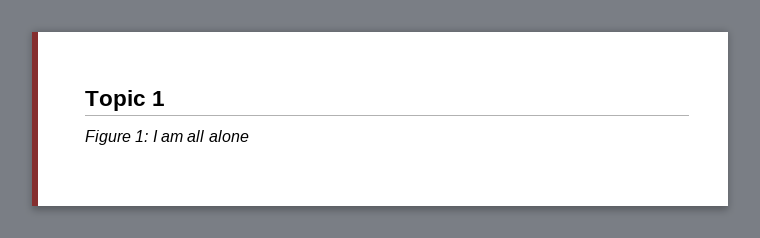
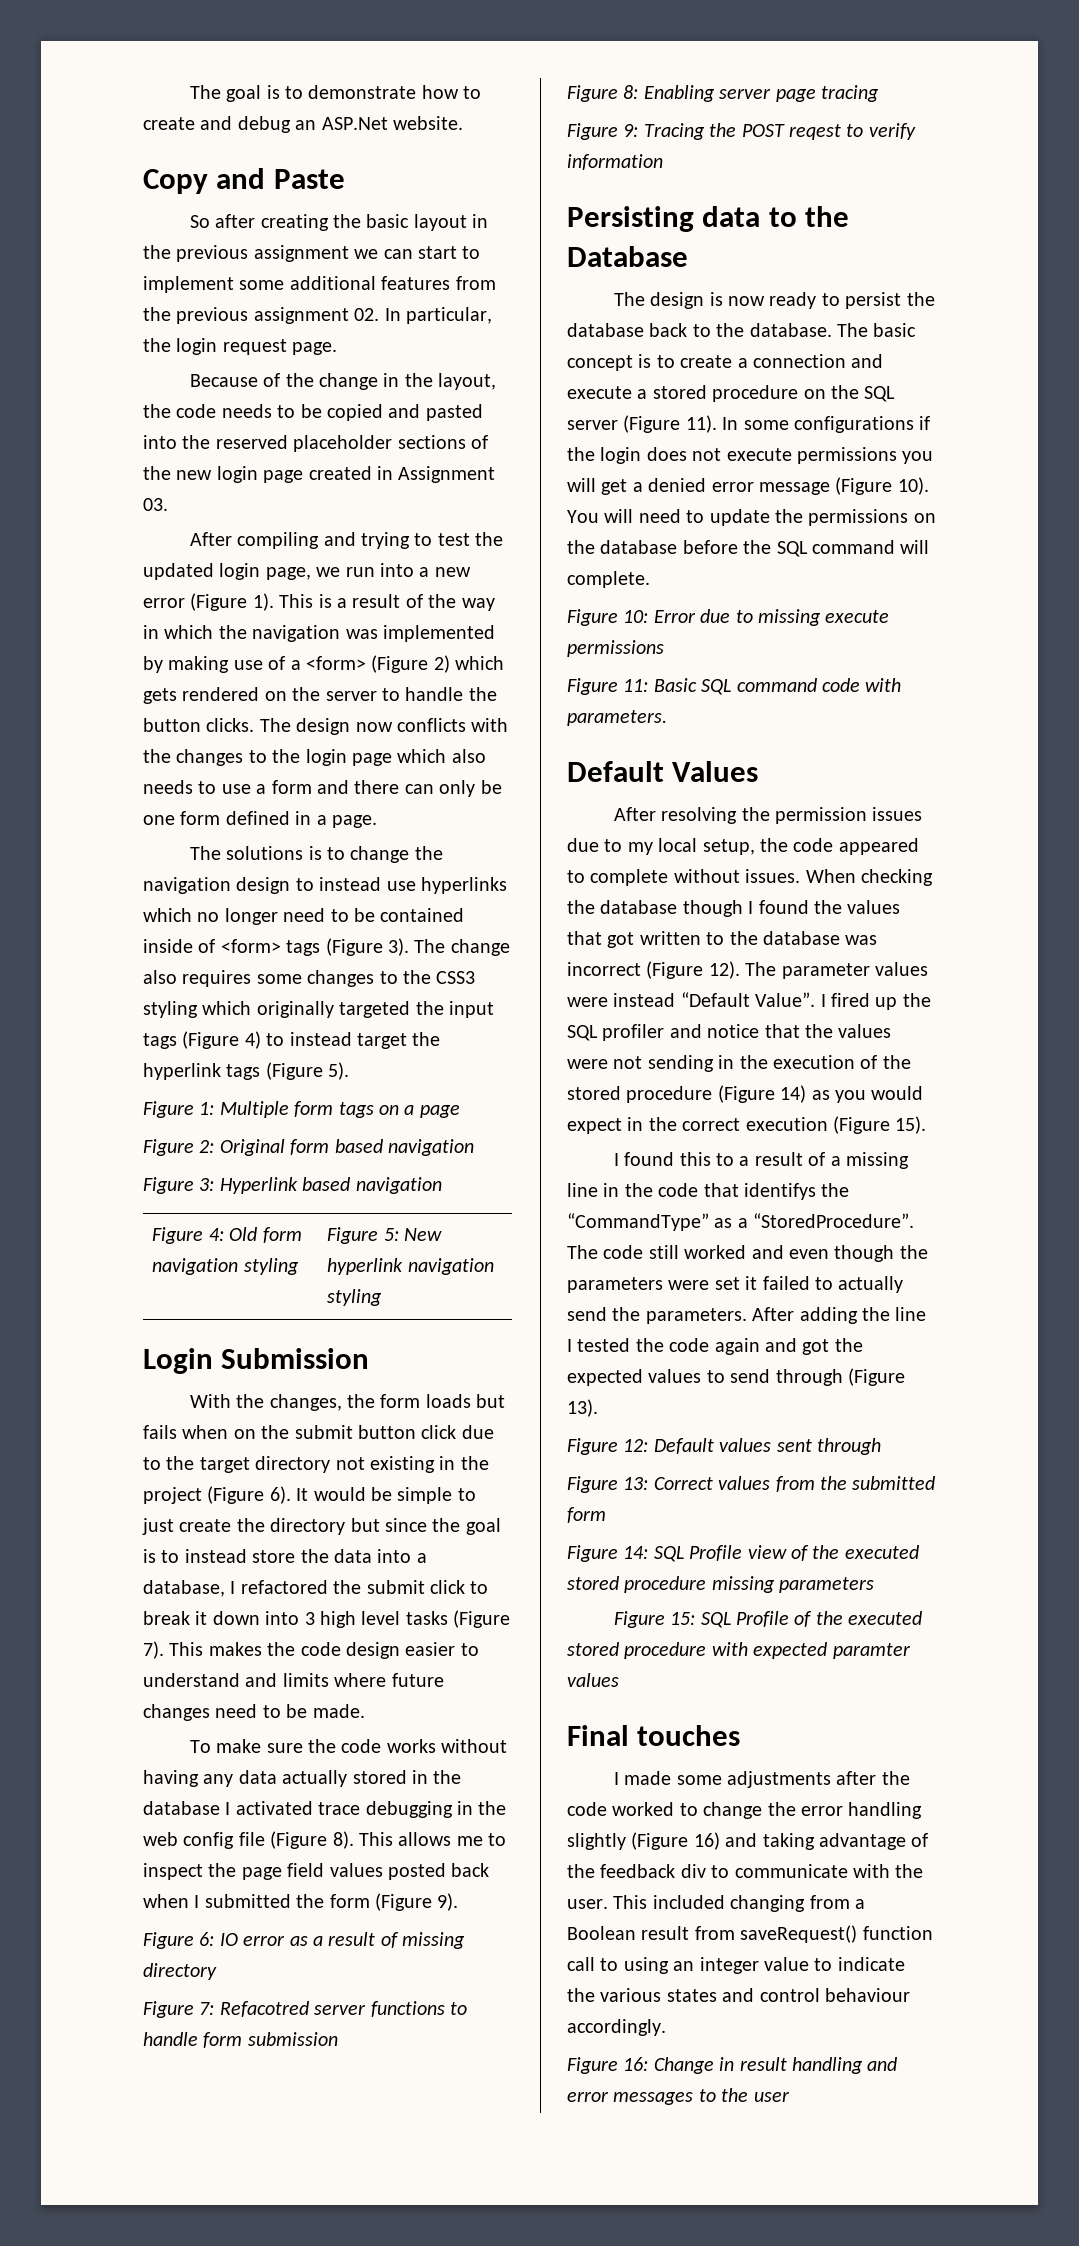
[85,90,166,111] [85,130,249,145] Topic 1 // Figure 1: I am all alone -> [189,85,482,102] [143,116,463,133] [143,168,345,194] [189,214,489,231] [143,245,481,262] [143,276,496,293] [143,307,492,324] [143,338,338,355] [189,373,497,390] [143,404,483,421] [143,435,488,452] [143,466,496,483] [143,498,168,511] [189,532,504,549] [143,563,471,580] [143,593,495,611] [143,625,495,642] [143,655,505,673] [143,687,497,704] [143,718,509,735] [143,749,486,766] [143,780,502,797] [143,811,377,828] [189,846,443,863] [143,877,507,894] [143,908,465,925] [143,938,510,956] [143,970,476,987] [143,1001,494,1018] [143,1031,441,1049] [143,1062,350,1080] [143,1101,460,1118] [143,1139,474,1156] [143,1177,442,1194] [152,1227,302,1244] [152,1258,299,1275] [327,1227,443,1244] [327,1258,494,1275] [327,1289,383,1306] [143,1348,370,1374] [189,1394,506,1411] [143,1425,494,1439] [143,1456,489,1473] [143,1486,476,1504] [142,1518,501,1535] [143,1549,427,1563] [143,1580,489,1597] [143,1610,511,1628] [143,1641,479,1659] [143,1673,444,1687] [143,1704,365,1721] [189,1739,508,1753] [143,1770,462,1787] [143,1801,507,1818] [143,1831,507,1849] [143,1863,490,1880] [143,1893,459,1911] [143,1932,466,1949] [143,1963,217,1980] [143,2001,467,2018] [143,2032,338,2048] [567,85,879,102] [567,123,916,140] [567,154,663,170] [567,206,850,232] [567,246,688,267] [613,292,935,309] [567,323,917,337] [567,354,884,371] [567,385,896,402] [567,415,931,433] [567,447,934,464] [567,477,929,495] [567,509,936,526] [567,540,930,557] [567,571,650,588] [567,609,890,626] [567,640,664,657] [567,678,902,695] [567,710,667,726] [567,761,759,782] [613,807,923,824] [567,838,919,855] [567,869,933,886] [567,900,901,917] [567,931,878,948] [567,961,928,979] [567,992,931,1010] [567,1024,892,1041] [567,1055,911,1072] [567,1085,924,1103] [567,1116,927,1134] [613,1152,910,1169] [567,1183,850,1200] [567,1213,915,1231] [567,1245,928,1262] [567,1276,904,1293] [567,1307,927,1324] [567,1338,863,1355] [567,1368,905,1386] [567,1399,598,1417] [567,1438,881,1455] [567,1476,936,1493] [567,1507,606,1523] [567,1545,919,1562] [567,1576,875,1593] [613,1611,923,1628] [567,1642,911,1659] [567,1673,619,1687] [567,1725,741,1746] [613,1771,910,1788] [567,1802,923,1819] [567,1832,929,1850] [567,1864,924,1878] [567,1895,865,1912] [567,1925,933,1943] [567,1957,905,1974] [567,1988,910,2002] [567,2019,666,2036] [567,2057,898,2074] [567,2088,790,2105] The goal is to demonstrate how to create and debug an ASP.Net website. // Copy and Paste // So after creating the basic layout in the previous assignment we can start to implement some additional features from the previous assignment 02. In particular, the login request page. // Because of the change in the layout, the code needs to be copied and pasted into the reserved placeholder sections of the new login page created in Assignment 03. // After compiling and trying to test the updated login page, we run into a new error (Figure 1). This is a result of the way in which the navigation was implemented by making use of a <form> (Figure 2) which gets rendered on the server to handle the button clicks. The design now conflicts with the changes to the login page which also needs to use a form and there can only be one form defined in a page. // The solutions is to change the navigation design to instead use hyperlinks which no longer need to be contained inside of <form> tags (Figure 3). The change also requires some changes to the CSS3 styling which originally targeted the input tags (Figure 4) to instead target the hyperlink tags (Figure 5). // Figure 1: Multiple form tags on a page // Figure 2: Original form based navigation // Figure 3: Hyperlink based navigation // Figure 4: Old form navigation styling | Figure 5: New hyperlink navigation styling // Login Submission // With the changes, the form loads but fails when on the submit button click due to the target directory not existing in the project (Figure 6). It would be simple to just create the directory but since the goal is to instead store the data into a database, I refactored the submit click to break it down into 3 high level tasks (Figure 7). This makes the code design easier to understand and limits where future changes need to be made. // To make sure the code works without having any data actually stored in the database I activated trace debugging in the web config file (Figure 8). This allows me to inspect the page field values posted back when I submitted the form (Figure 9). // Figure 6: IO error as a result of missing directory // Figure 7: Refacotred server functions to handle form submission // Figure 8: Enabling server page tracing // Figure 9: Tracing the POST reqest to verify information // Persisting data to the Database // The design is now ready to persist the database back to the database. The basic concept is to create a connection and execute a stored procedure on the SQL server (Figure 11). In some configurations if the login does not execute permissions you will get a denied error message (Figure 10). You will need to update the permissions on the database before the SQL command will complete. // Figure 10: Error due to missing execute permissions // Figure 11: Basic SQL command code with parameters. // Default Values // After resolving the permission issues due to my local setup, the code appeared to complete without issues. When checking the database though I found the values that got written to the database was incorrect (Figure 12). The parameter values were instead “Default Value”. I fired up the SQL profiler and notice that the values were not sending in the execution of the stored procedure (Figure 14) as you would expect in the correct execution (Figure 15). // I found this to a result of a missing line in the code that identifys the “CommandType” as a “StoredProcedure”. The code still worked and even though the parameters were set it failed to actually send the parameters. After adding the line I tested the code again and got the expected values to send through (Figure 13). // Figure 12: Default values sent through // Figure 13: Correct values from the submitted form // Figure 14: SQL Profile view of the executed stored procedure missing parameters // Figure 15: SQL Profile of the executed stored procedure with expected paramter values // Final touches // I made some adjustments after the code worked to change the error handling slightly (Figure 16) and taking advantage of the feedback div to communicate with the user. This included changing from a Boolean result from saveRequest() function call to using an integer value to indicate the various states and control behaviour accordingly. // Figure 16: Change in result handling and error messages to the user

